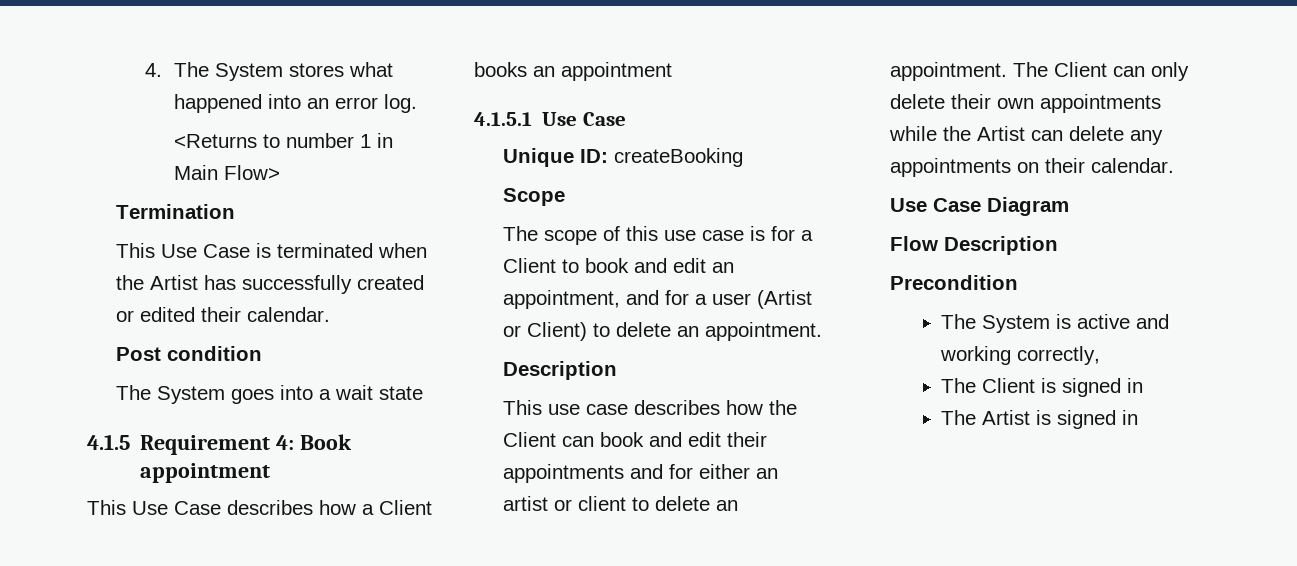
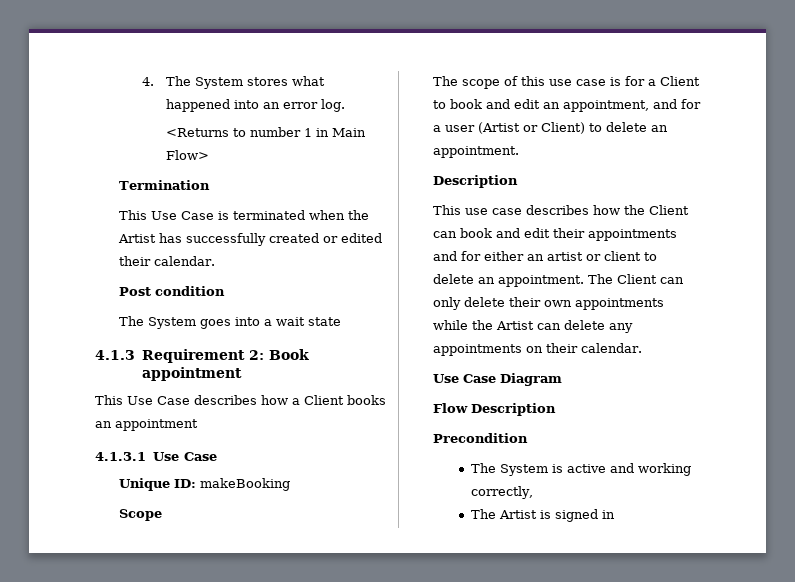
[87,434,295,455] 4.1.5 Requirement 4: -> [95,349,264,363] 4.1.3 Requirement 2:
[474,112,532,126] 4.1.5.1 -> [95,452,146,461] 4.1.3.1
[613,148,743,167] createBooking -> [199,478,290,491] makeBooking
[941,378,1144,397] // The Client is signed in -> (533, 492) none

